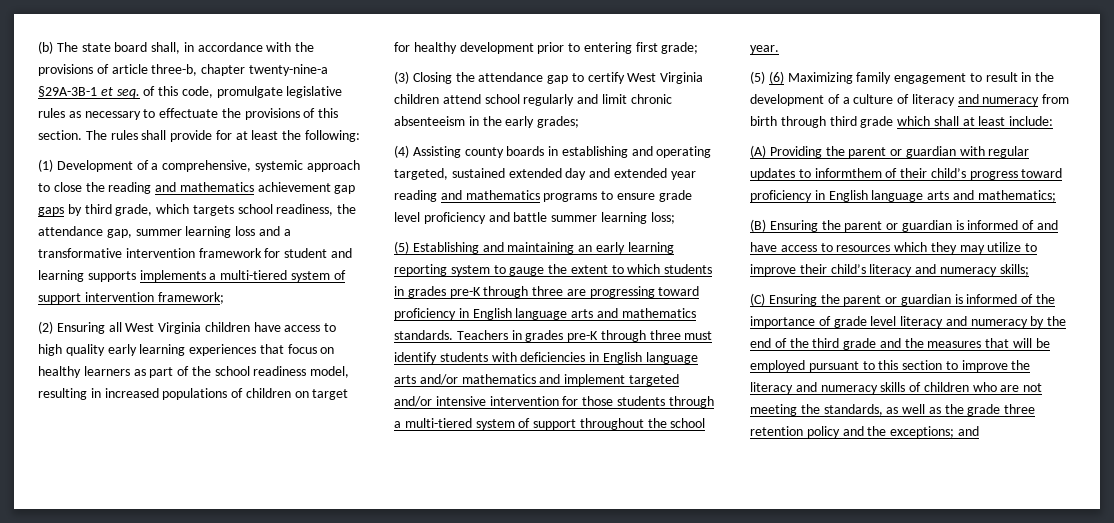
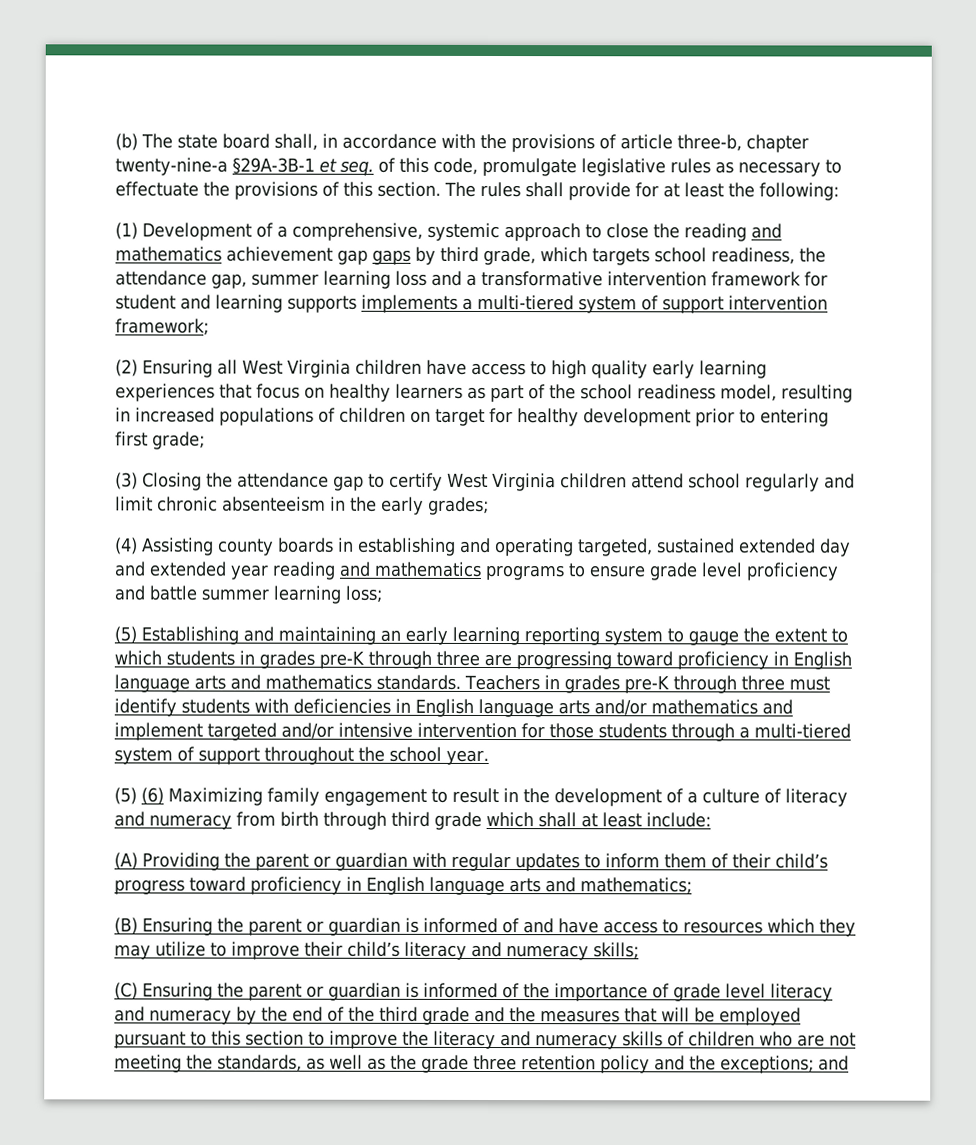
[814,168,882,178] informthem -> [605,853,707,869] inform them

